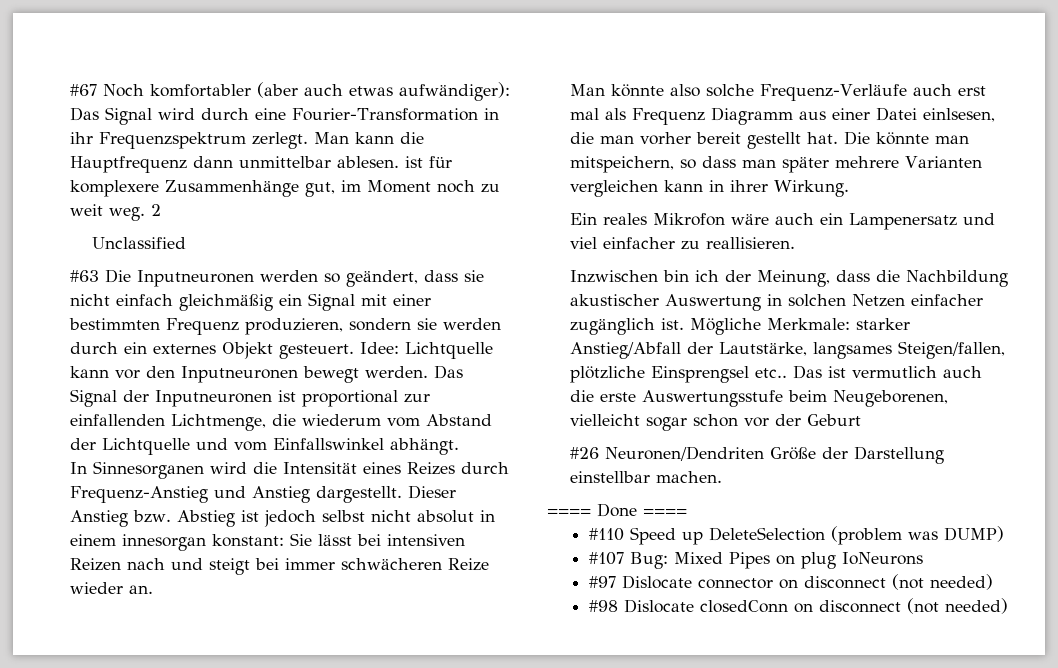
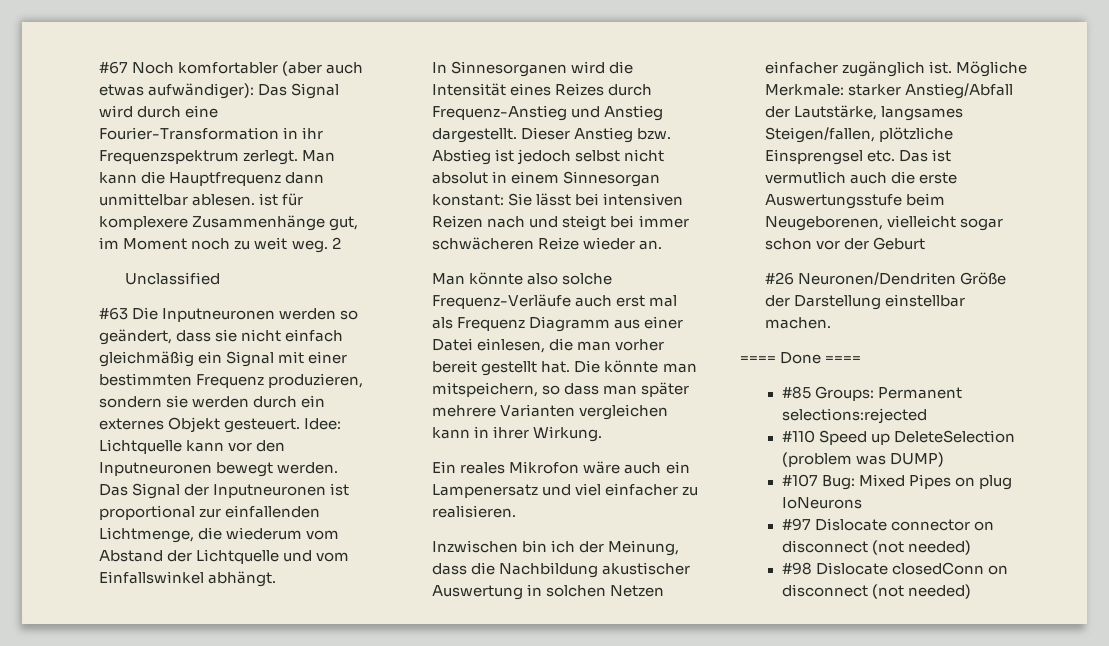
[121,534,206,551] innesorgan -> [563,171,661,187] Sinnesorgan
[922,108,995,122] einlsesen, -> [477,338,546,353] einlesen,
[705,237,795,249] reallisieren. -> [432,505,517,518] realisieren.
[754,368,787,378] etc.. -> [867,150,896,162] etc.
(687, 512) none -> [781,386,962,401] [781,408,927,424] // #85 Groups: Permanent selections:rejected

